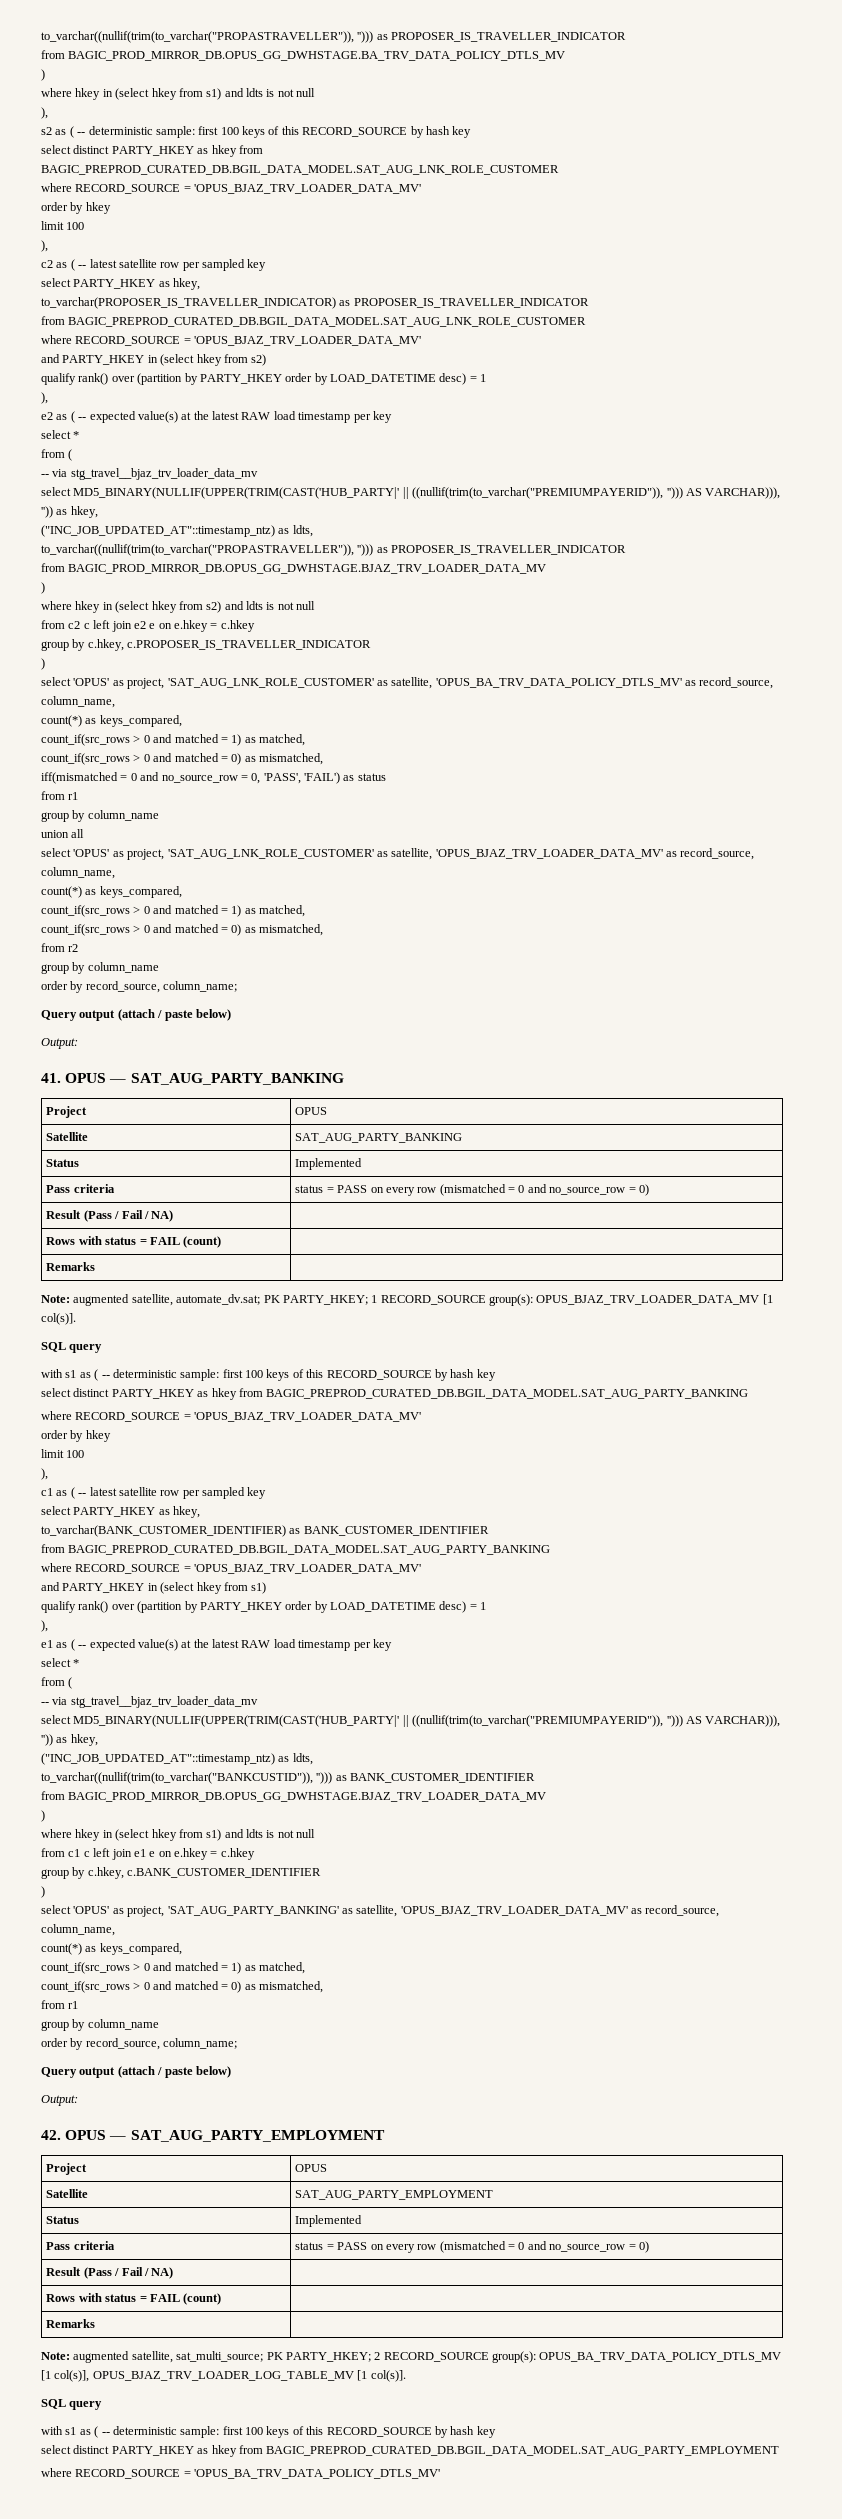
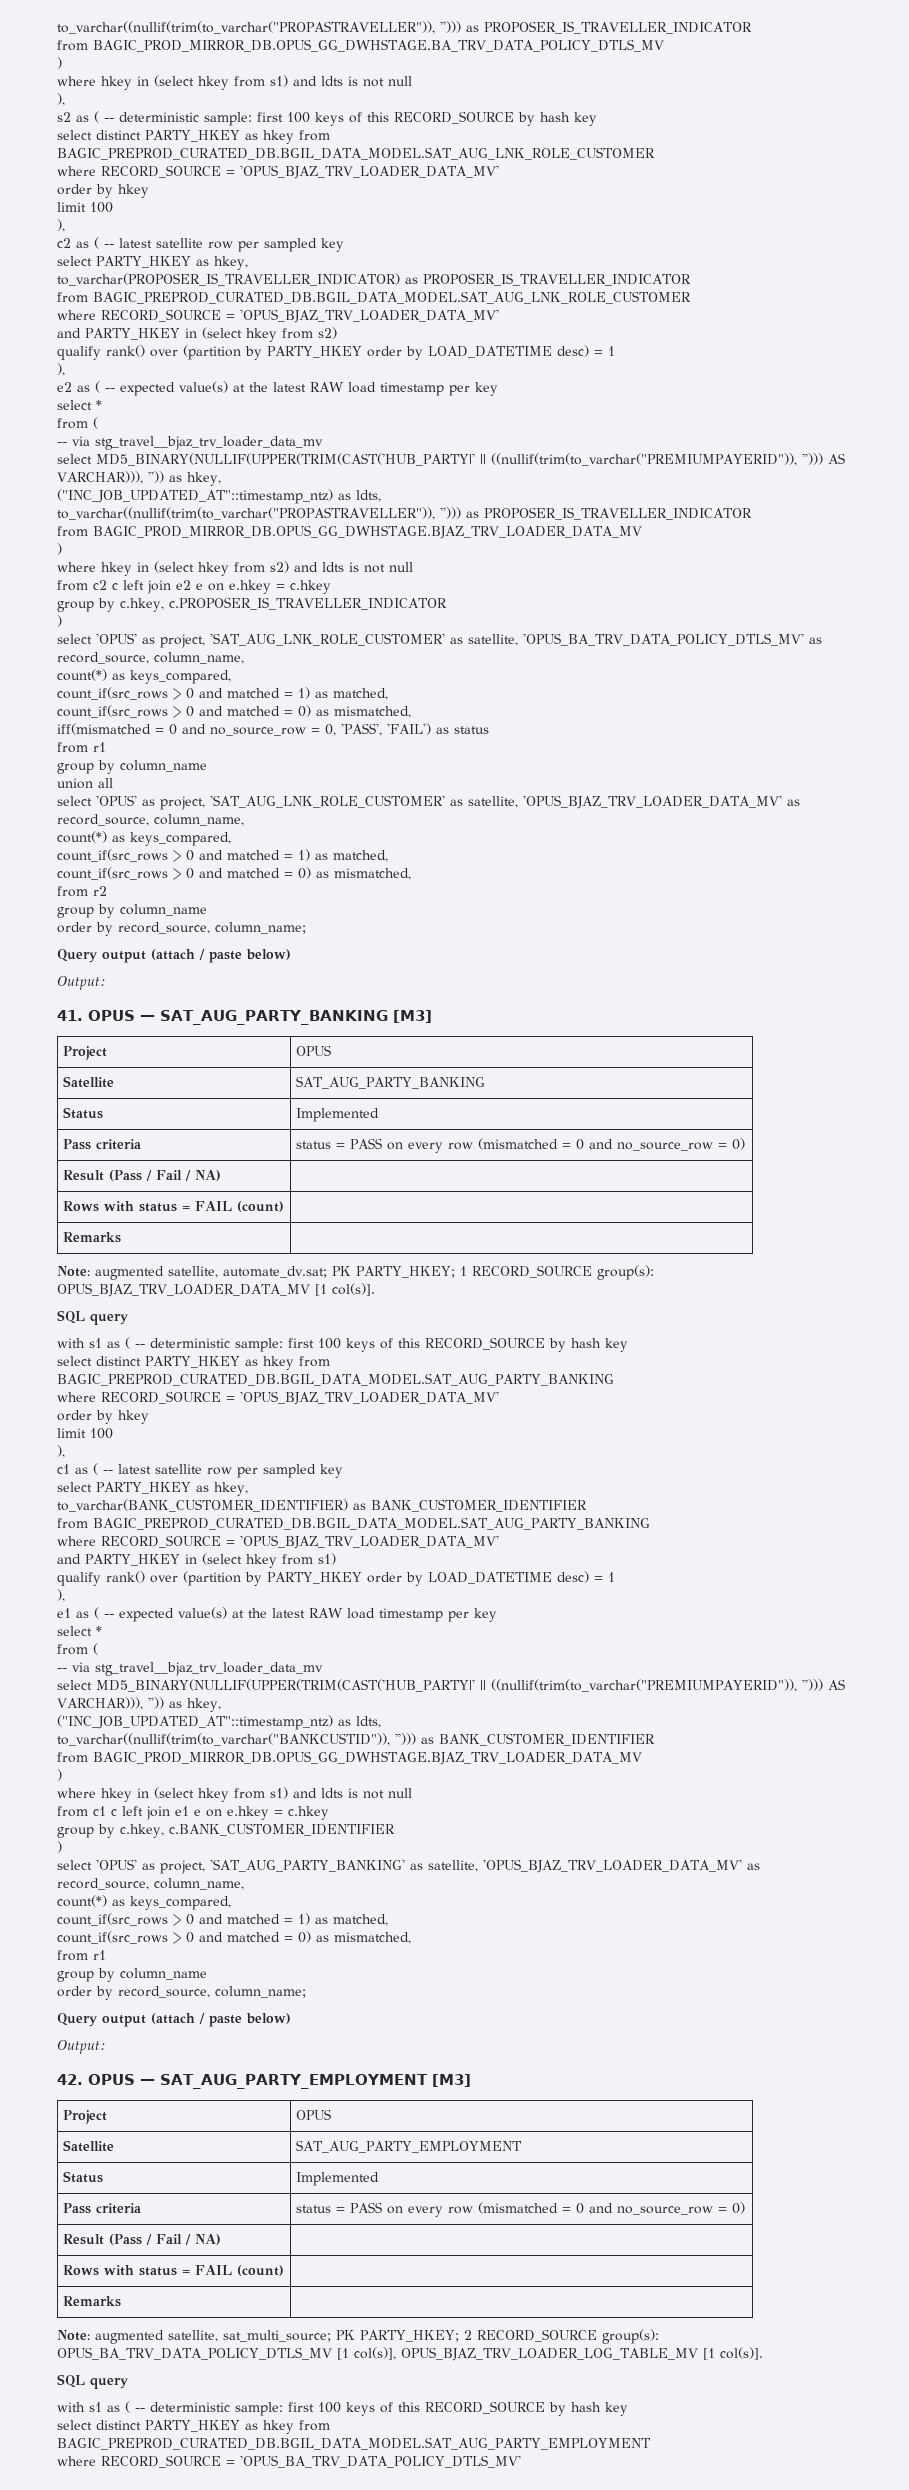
(344, 1079) none -> [392,1010,432,1023] [M3]
(385, 2136) none -> [431,2074,471,2087] [M3]

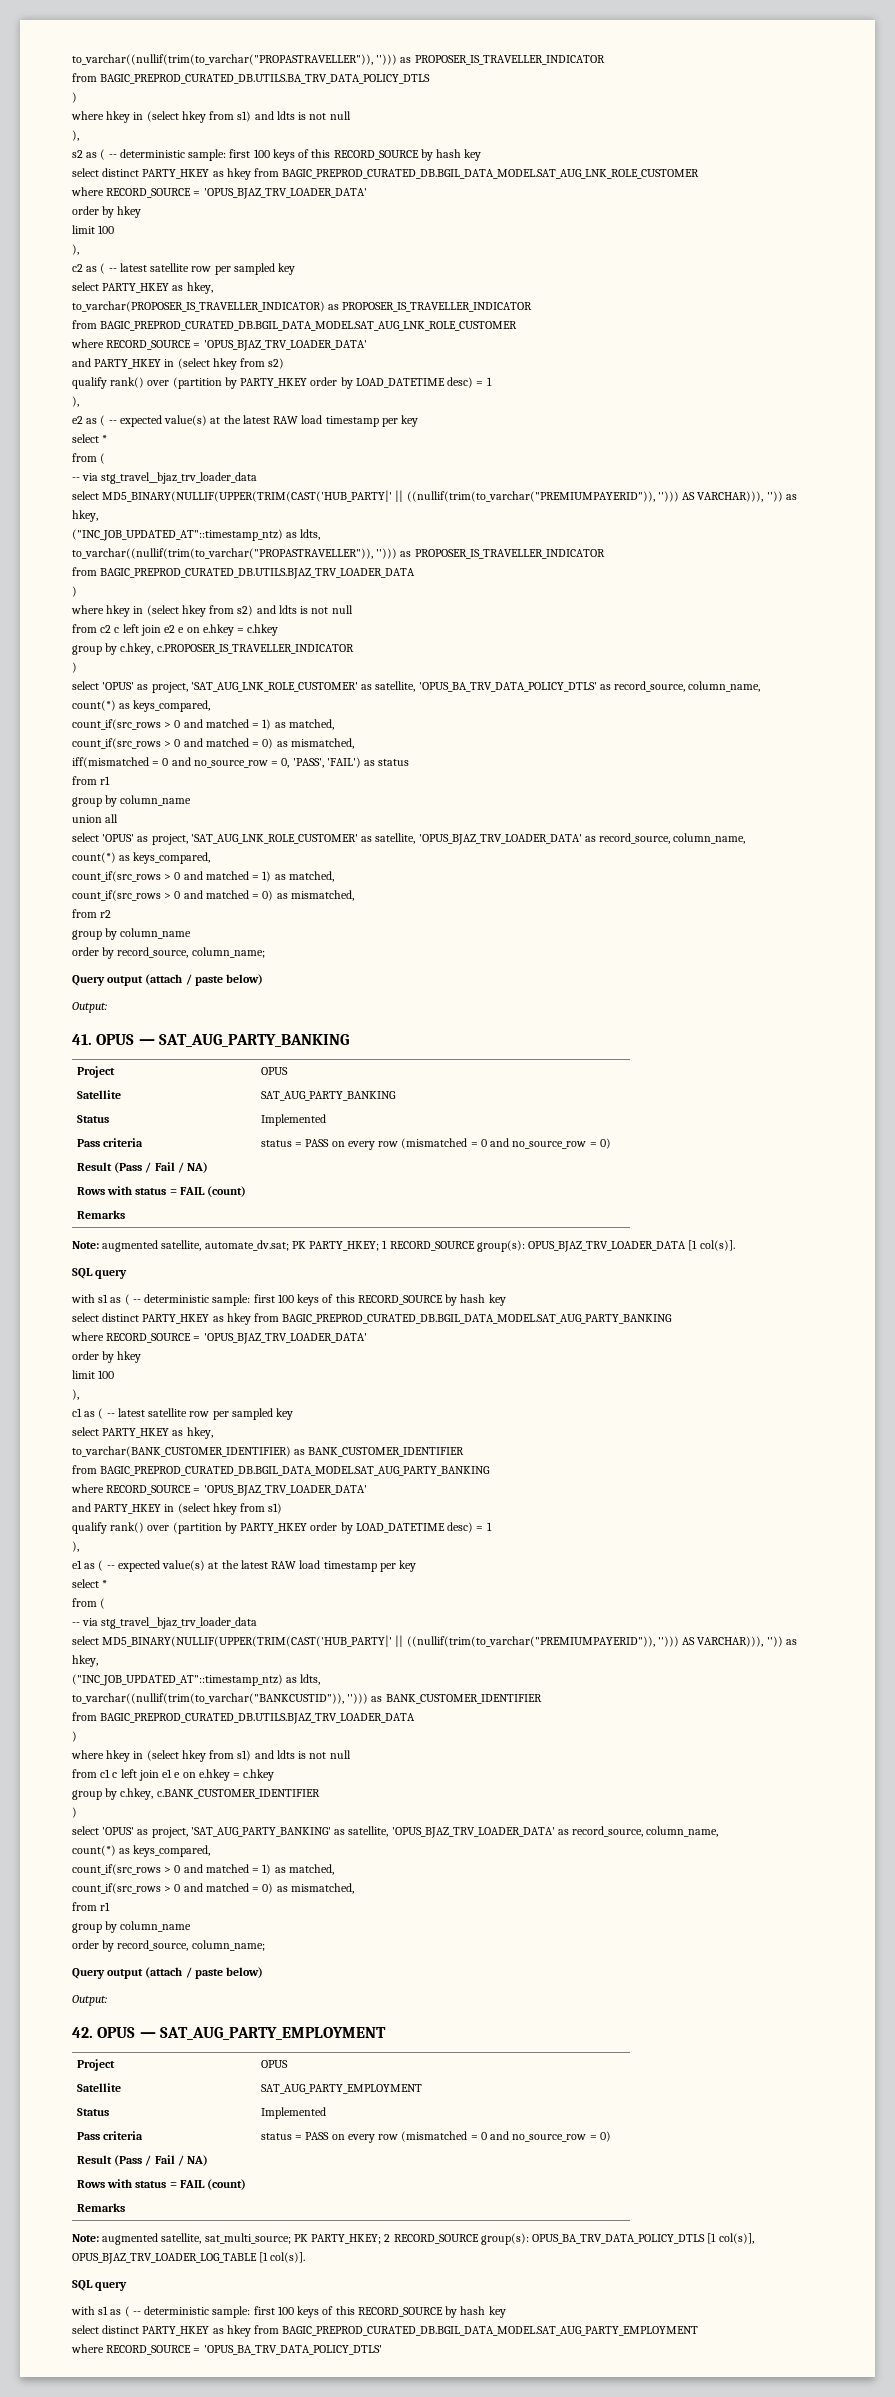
[57,21,752,34] [57,39,664,52] to_varchar((nullif(trim(to_varchar("PROPASTRAVELLER")), ''))) as PROPOSER_IS_TRAVELLER_INDICATOR // from BAGIC_PROD_MIRROR_DB.OPUS_GG_DWHSTAGE.BA_TRV_DATA_POLICY_DTLS_MV -> [72,54,605,65] [72,73,431,84] to_varchar((nullif(trim(to_varchar("PROPASTRAVELLER")), ''))) as PROPOSER_IS_TRAVELLER_INDICATOR // from BAGIC_PREPROD_CURATED_DB.UTILS.BA_TRV_DATA_POLICY_DTLS
[240,165,499,179] 'OPUS_BJAZ_TRV_LOADER_DATA_MV' -> [203,188,367,199] 'OPUS_BJAZ_TRV_LOADER_DATA'
[240,309,499,323] 'OPUS_BJAZ_TRV_LOADER_DATA_MV' -> [203,340,367,351] 'OPUS_BJAZ_TRV_LOADER_DATA'
[95,436,323,450] stg_travel__bjaz_trv_loader_data_mv -> [101,472,258,484] stg_travel__bjaz_trv_loader_data
[93,525,642,539] BAGIC_PROD_MIRROR_DB.OPUS_GG_DWHSTAGE.BJAZ_TRV_LOADER_DATA_MV -> [100,568,416,579] BAGIC_PREPROD_CURATED_DB.UTILS.BJAZ_TRV_LOADER_DATA
[523,633,804,646] 'OPUS_BA_TRV_DATA_POLICY_DTLS_MV' -> [418,682,597,692] 'OPUS_BA_TRV_DATA_POLICY_DTLS'
[523,795,782,809] 'OPUS_BJAZ_TRV_LOADER_DATA_MV' -> [418,834,582,845] 'OPUS_BJAZ_TRV_LOADER_DATA'
[392,1010,432,1023] [M3] -> (349, 1040) none
[57,1283,310,1297] OPUS_BJAZ_TRV_LOADER_DATA_MV -> [528,1241,687,1252] OPUS_BJAZ_TRV_LOADER_DATA
[240,1391,499,1405] 'OPUS_BJAZ_TRV_LOADER_DATA_MV' -> [203,1333,367,1344] 'OPUS_BJAZ_TRV_LOADER_DATA'
[240,1535,499,1549] 'OPUS_BJAZ_TRV_LOADER_DATA_MV' -> [203,1485,367,1496] 'OPUS_BJAZ_TRV_LOADER_DATA'
[95,1662,323,1676] stg_travel__bjaz_trv_loader_data_mv -> [101,1617,258,1629] stg_travel__bjaz_trv_loader_data
[93,1751,642,1765] BAGIC_PROD_MIRROR_DB.OPUS_GG_DWHSTAGE.BJAZ_TRV_LOADER_DATA_MV -> [100,1713,416,1724] BAGIC_PREPROD_CURATED_DB.UTILS.BJAZ_TRV_LOADER_DATA
[482,1859,742,1873] 'OPUS_BJAZ_TRV_LOADER_DATA_MV' -> [391,1827,555,1838] 'OPUS_BJAZ_TRV_LOADER_DATA'
[431,2074,471,2087] [M3] -> (386, 2033) none
[57,2347,332,2360] OPUS_BA_TRV_DATA_POLICY_DTLS_MV -> [532,2234,706,2244] OPUS_BA_TRV_DATA_POLICY_DTLS
[401,2347,698,2361] OPUS_BJAZ_TRV_LOADER_LOG_TABLE_MV -> [72,2253,257,2264] OPUS_BJAZ_TRV_LOADER_LOG_TABLE
[240,2455,521,2468] 'OPUS_BA_TRV_DATA_POLICY_DTLS_MV' -> [203,2345,382,2355] 'OPUS_BA_TRV_DATA_POLICY_DTLS'

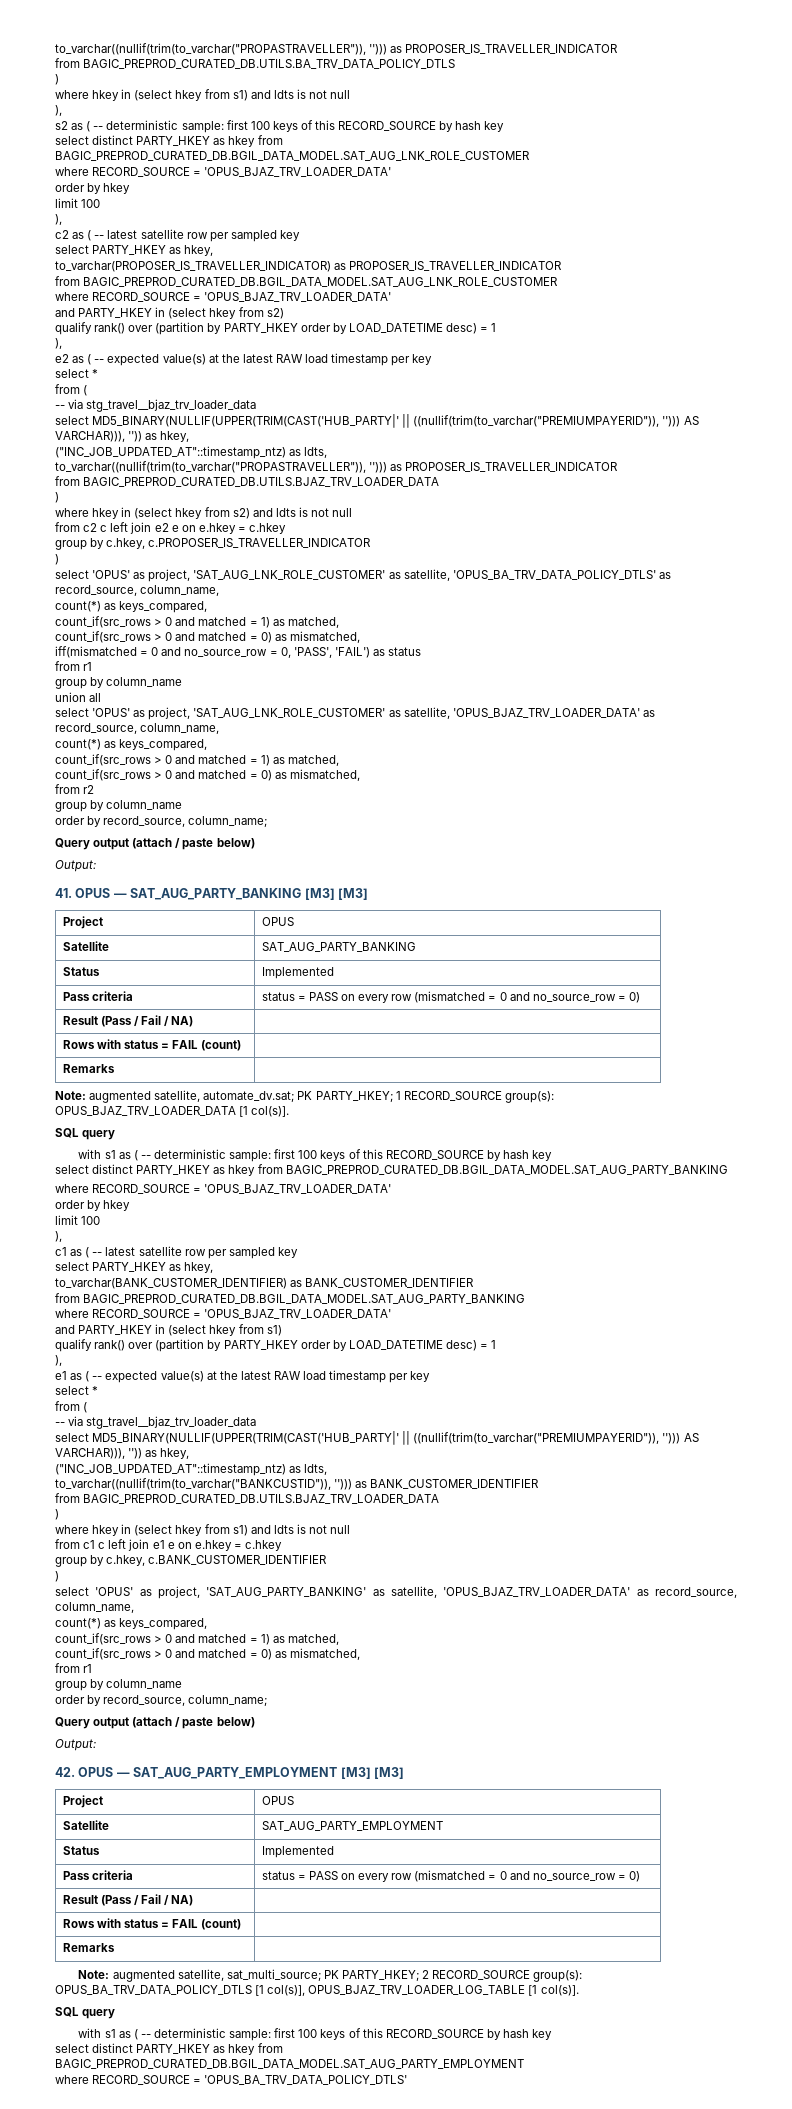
(349, 1040) none -> [304,888,368,900] [M3] [M3]
(386, 2033) none -> [340,1767,404,1779] [M3] [M3]

